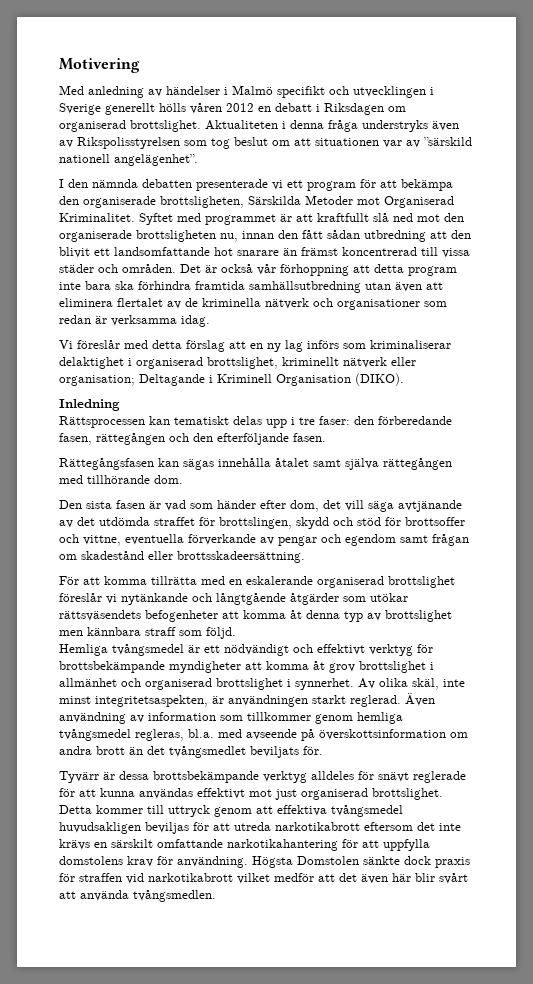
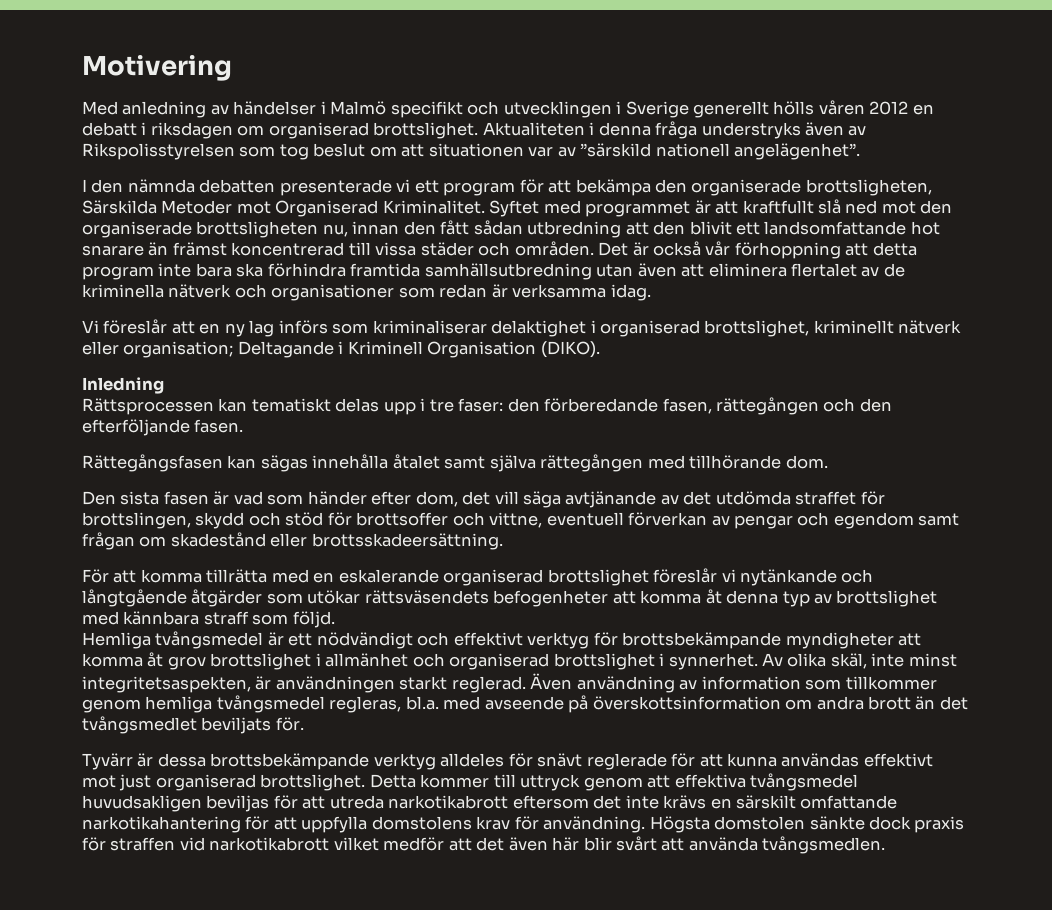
[324,103,384,115] Riksdagen -> [150,122,233,139] riksdagen
[124,340,225,352] med detta förslag -> (168, 326) none
[125,534,256,545] eventuella förverkande -> [546,512,708,526] eventuell förverkan
[59,630,83,636] men -> [82,611,119,625] med
[297,856,359,865] Domstolen -> [714,816,806,830] domstolen

